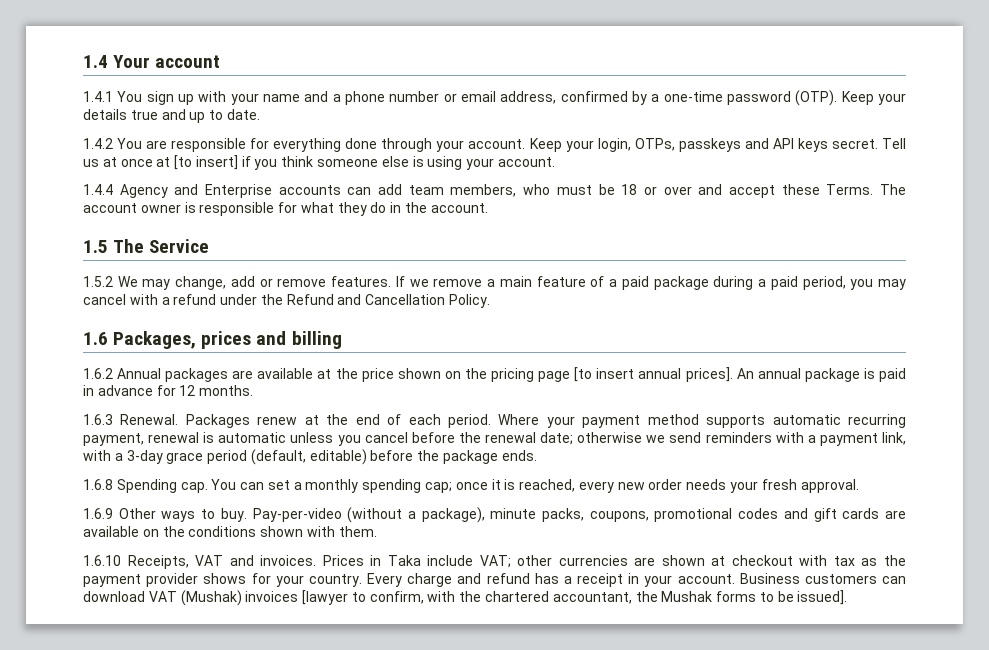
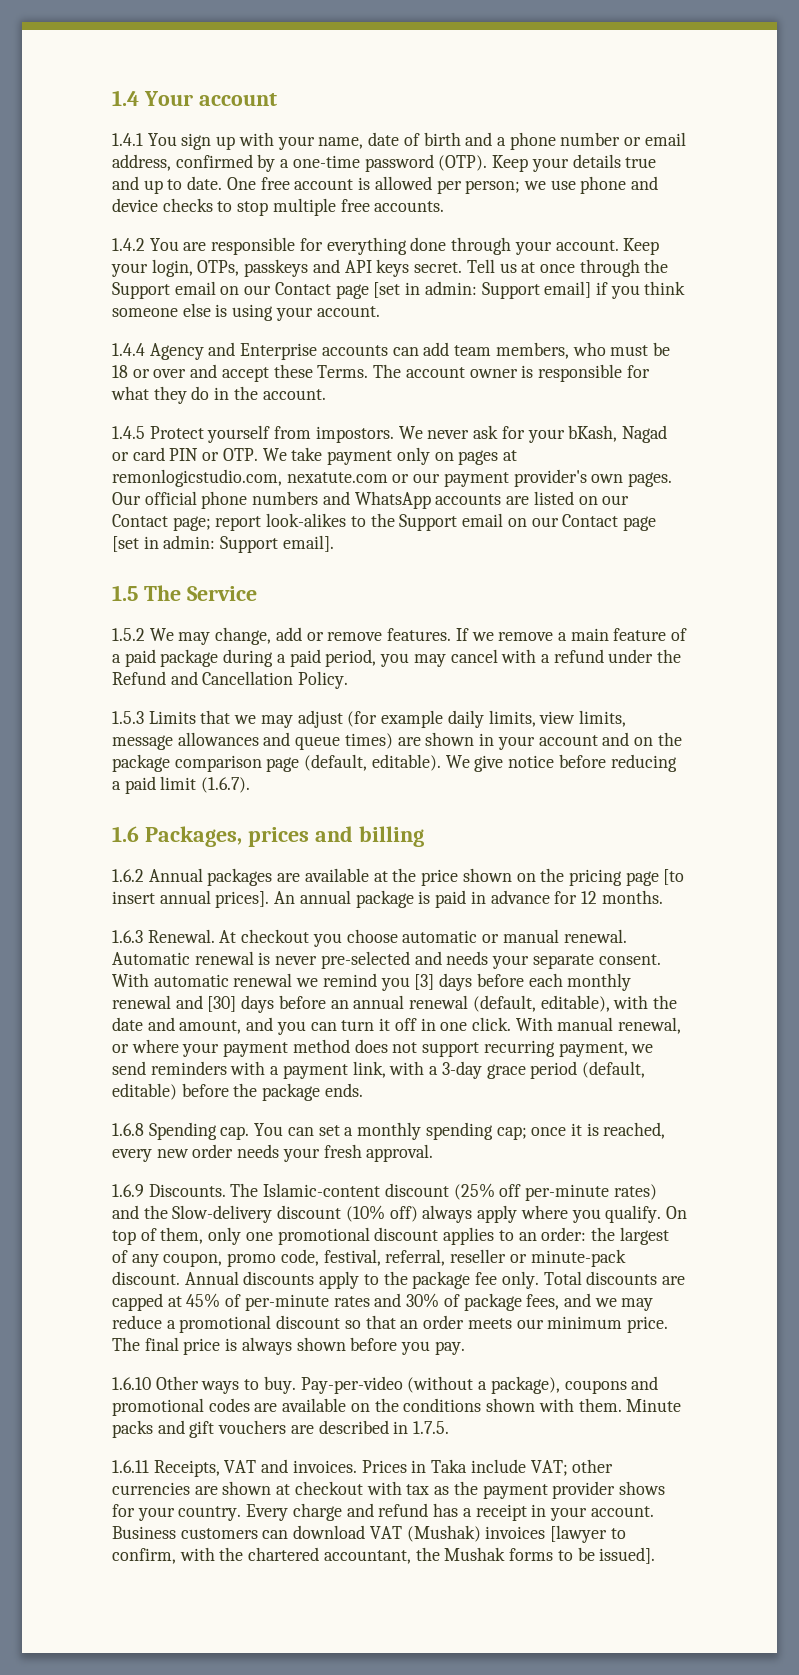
[263,94,300,102] name -> [318,132,461,149] name, date of birth
(260, 114) none -> [226,176,659,194] [112,198,445,216] One free account is allowed per person; we use phone and device checks to stop multiple free accounts.
[156,155,238,170] at [to insert] -> [579,259,669,277] [112,281,592,299] through the Support email on our Contact page [set in admin: Support email]
(488, 208) none -> [112,425,667,443] [112,447,517,465] [112,469,673,487] [112,491,630,509] [112,513,656,531] [112,535,334,553] // 1.4.5 Protect yourself from impostors. We never ask for your bKash, Nagad or card PIN or OTP. We take payment only on pages at remonlogicstudio.com, nexatute.com or our payment provider's own pages. Our official phone numbers and WhatsApp accounts are listed on our Contact page; report look-alikes to the Support email on our Contact page [set in admin: Support email].
(491, 301) none -> [112,710,626,728] [112,732,682,750] [112,754,677,772] [112,776,251,794] // 1.5.3 Limits that we may adjust (for example daily limits, view limits, message allowances and queue times) are shown in your account and on the package comparison page (default, editable). We give notice before reducing a paid limit (1.6.7).
[185,414,906,428] [83,432,643,446] Packages renew at the end of each period. Where your payment method supports automatic recurring payment, renewal is automatic unless you cancel before the renewal date; otherwise -> [219,929,627,947] [112,951,661,969] [112,973,632,991] [112,995,677,1013] [112,1017,682,1035] [112,1039,628,1057] At checkout you choose automatic or manual renewal. Automatic renewal is never pre-selected and needs your separate consent. With automatic renewal we remind you [3] days before each monthly renewal and [30] days before an annual renewal (default, editable), with the date and amount, and you can turn it off in one click. With manual renewal, or where your payment method does not support recurring payment,
(113, 513) none -> [148,1183,657,1201] [112,1205,687,1223] [112,1227,669,1245] [112,1249,626,1267] [112,1271,685,1289] [112,1293,654,1311] [112,1315,668,1333] [112,1337,465,1355] [112,1377,151,1390] Discounts. The Islamic-content discount (25% off per-minute rates) and the Slow-delivery discount (10% off) always apply where you qualify. On top of them, only one promotional discount applies to an order: the largest of any coupon, promo code, festival, referral, reseller or minute-pack discount. Annual discounts apply to the package fee only. Total discounts are capped at 45% of per-minute rates and 30% of package fees, and we may reduce a promotional discount so that an order meets our minimum price. The final price is always shown before you pay. // 1.6.10
[490,508,880,522] minute packs, coupons, promotional codes and gift cards -> [564,1376,659,1394] [112,1398,250,1416] coupons and promotional codes
[83,555,121,566] // 1.6.10 -> [626,1399,682,1412] [112,1420,450,1438] [112,1460,149,1473] Minute packs and gift vouchers are described in 1.7.5. // 1.6.11

